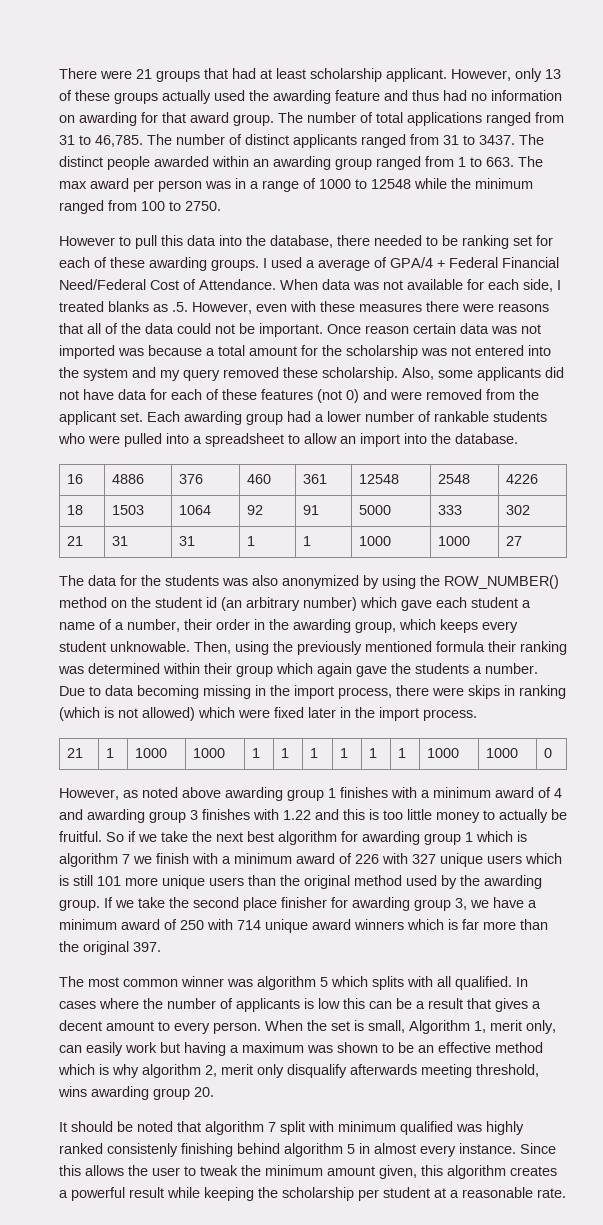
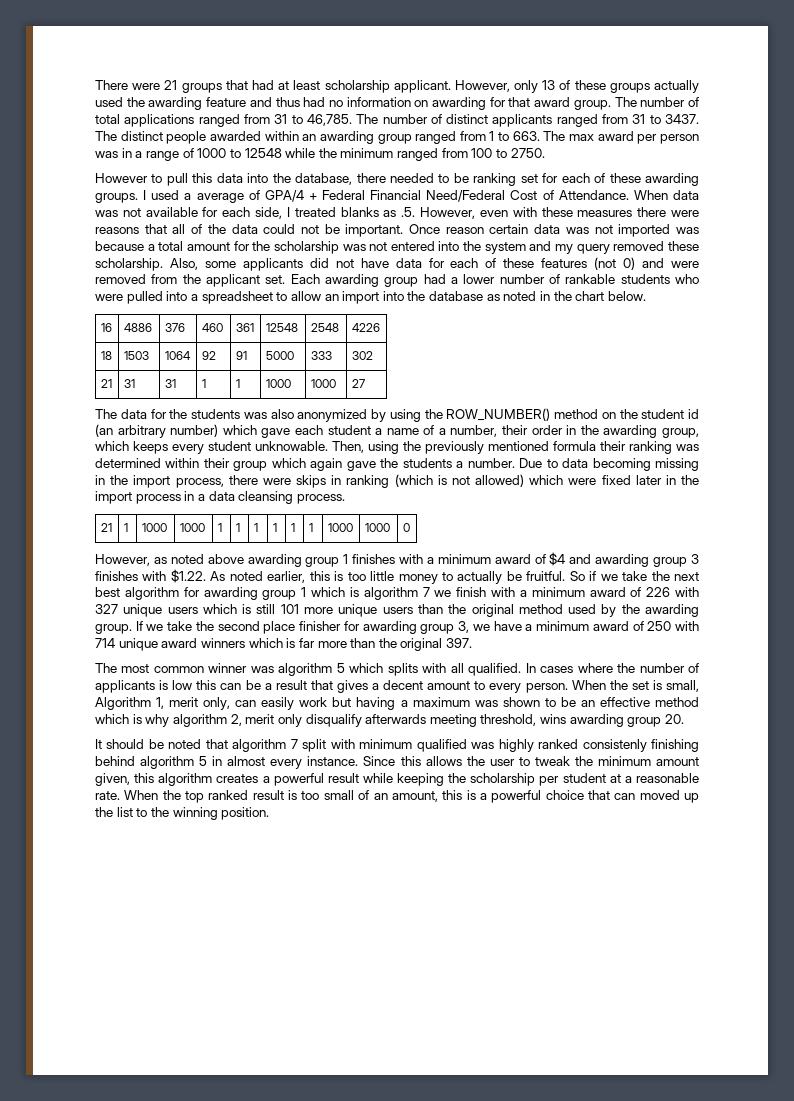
[455,433,518,444] database. -> [429,291,646,301] database as noted in the chart below.
(419, 714) none -> [135,491,294,504] process in a data cleansing
[554,788,562,798] 4 -> [549,552,566,566] $4
[283,809,339,820] 1.22 and -> [170,569,306,583] $1.22. As noted earlier,
(566, 1193) none -> [124,790,700,803] [95,807,270,820] When the top ranked result is too small of an amount, this is a powerful choice that can moved up the list to the winning position.

